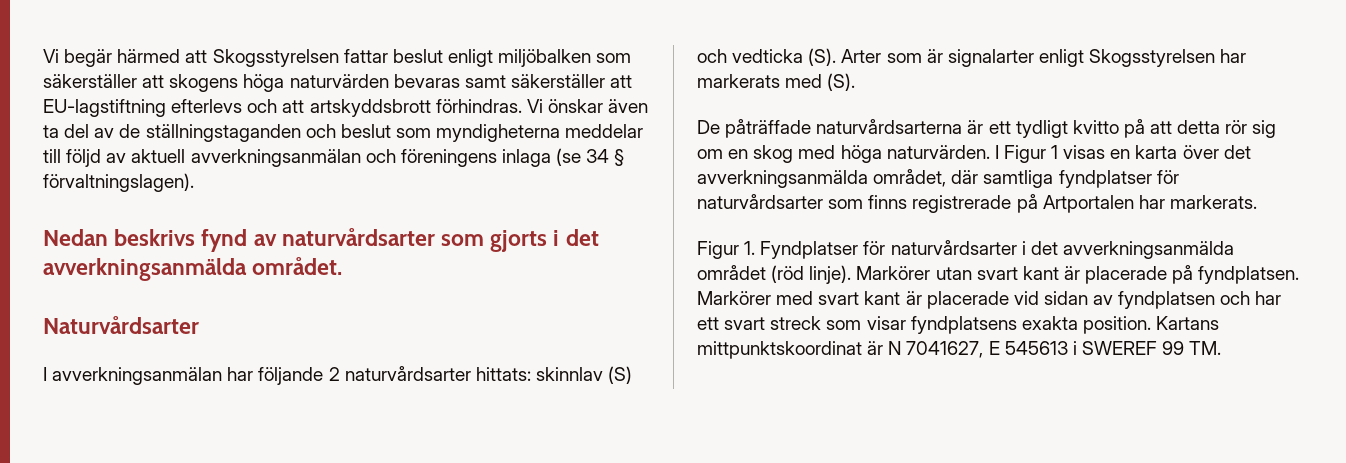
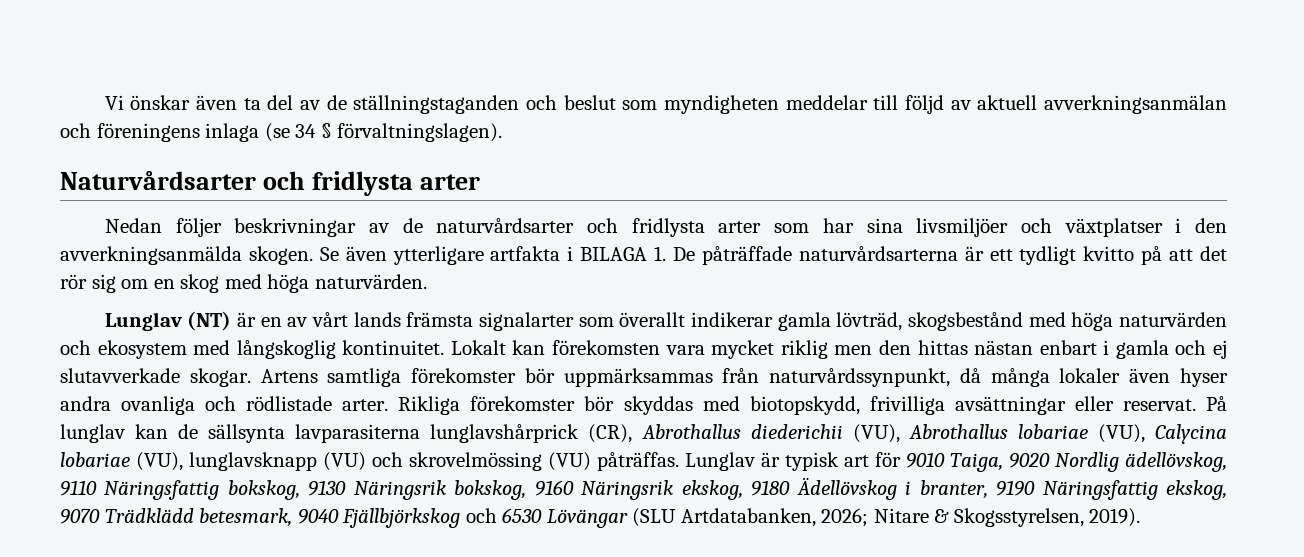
[43,49,632,67] [43,74,633,92] [43,99,543,117] Vi begär härmed att Skogsstyrelsen fattar beslut enligt miljöbalken som säkerställer att skogens höga naturvärden bevaras samt säkerställer att EU-lagstiftning efterlevs och att artskyddsbrott förhindras. Vi -> [104,95,124,110] Vi
[436,124,561,142] myndigheterna -> [664,95,780,114] myndigheten
[43,228,599,252] [43,257,343,281] [43,316,199,334] [43,366,633,385] [697,48,1247,67] [697,73,856,91] Nedan beskrivs fynd av naturvårdsarter som gjorts i det avverkningsanmälda området. // Naturvårdsarter // I avverkningsanmälan har följande 2 naturvårdsarter hittats: skinnlav (S) och vedticka (S). Arter som är signalarter enligt Skogsstyrelsen har markerats med (S). // -> [60,170,481,196] [104,218,1228,237] [60,246,667,265] Naturvårdsarter och fridlysta arter // Nedan följer beskrivningar av de naturvårdsarter och fridlysta arter som har sina livsmiljöer och växtplatser i den avverkningsanmälda skogen. Se även ytterligare artfakta i BILAGA 1.
[1177,120,1221,134] detta -> [1200,246,1228,261] det
[994,145,1251,163] [697,169,1179,188] [697,194,1257,213] [697,240,1234,259] [697,265,1300,284] [697,291,1282,309] [697,316,1220,334] [697,341,1222,359] I Figur 1 visas en karta över det avverkningsanmälda området, där samtliga fyndplatser för naturvårdsarter som finns registrerade på Artportalen har markerats. // Figur 1. Fyndplatser för naturvårdsarter i det avverkningsanmälda området (röd linje). Markörer utan svart kant är placerade på fyndplatsen. Markörer med svart kant är placerade vid sidan av fyndplatsen och har ett svart streck som visar fyndplatsens exakta position. Kartans mittpunktskoordinat är N 7041627, E 545613 i SWEREF 99 TM. -> [104,311,1227,331] [60,340,1227,359] [60,368,1229,387] [60,396,1228,415] [60,424,1228,444] [60,452,1227,472] [60,477,1228,500] [60,508,1141,528] // Lunglav (NT) är en av vårt lands främsta signalarter som överallt indikerar gamla lövträd, skogsbestånd med höga naturvärden och ekosystem med långskoglig kontinuitet. Lokalt kan förekomsten vara mycket riklig men den hittas nästan enbart i gamla och ej slutavverkade skogar. Artens samtliga förekomster bör uppmärksammas från naturvårdssynpunkt, då många lokaler även hyser andra ovanliga och rödlistade arter. Rikliga förekomster bör skyddas med biotopskydd, frivilliga avsättningar eller reservat. På lunglav kan de sällsynta lavparasiterna lunglavshårprick (CR), Abrothallus diederichii (VU), Abrothallus lobariae (VU), Calycina lobariae (VU), lunglavsknapp (VU) och skrovelmössing (VU) påträffas. Lunglav är typisk art för 9010 Taiga, 9020 Nordlig ädellövskog, 9110 Näringsfattig bokskog, 9130 Näringsrik bokskog, 9160 Näringsrik ekskog, 9180 Ädellövskog i branter, 9190 Näringsfattig ekskog, 9070 Trädklädd betesmark, 9040 Fjällbjörkskog och 6530 Lövängar (SLU Artdatabanken, 2026; Nitare & Skogsstyrelsen, 2019).

